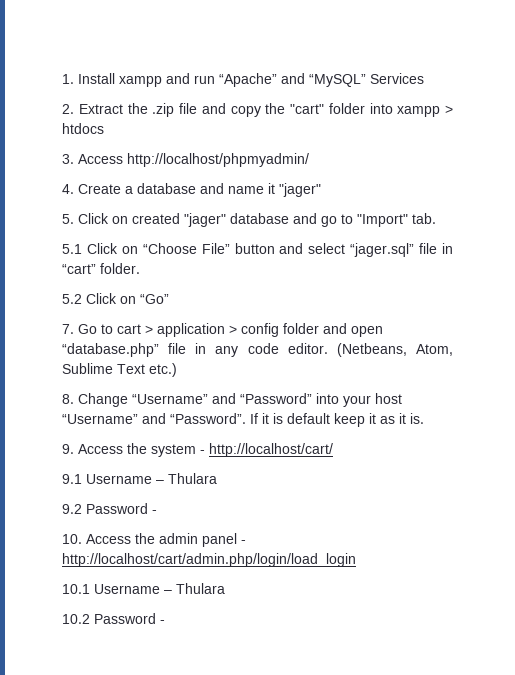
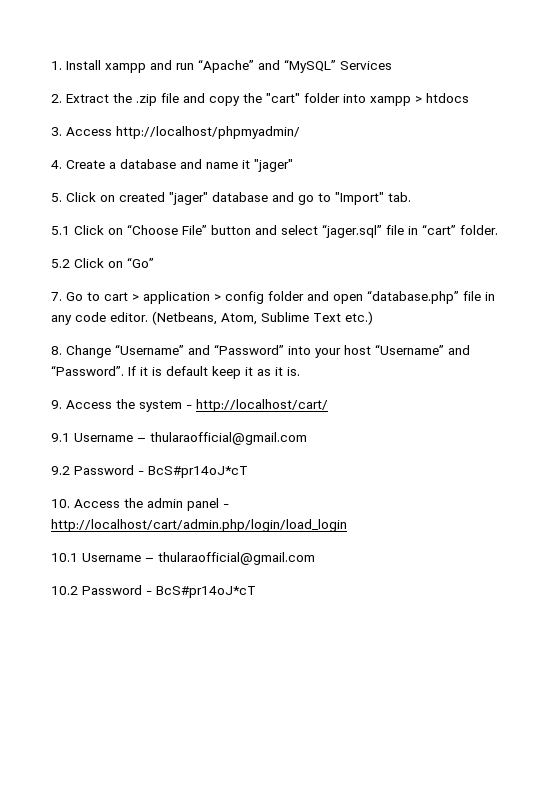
[168,473,217,484] Thulara -> [150,432,307,445] thularaofficial@gmail.com
(157, 512) none -> [148,466,248,478] BcS#pr14oJ*cT
[176,583,225,594] Thulara -> [158,552,315,565] thularaofficial@gmail.com
(165, 622) none -> [156,586,256,598] BcS#pr14oJ*cT

